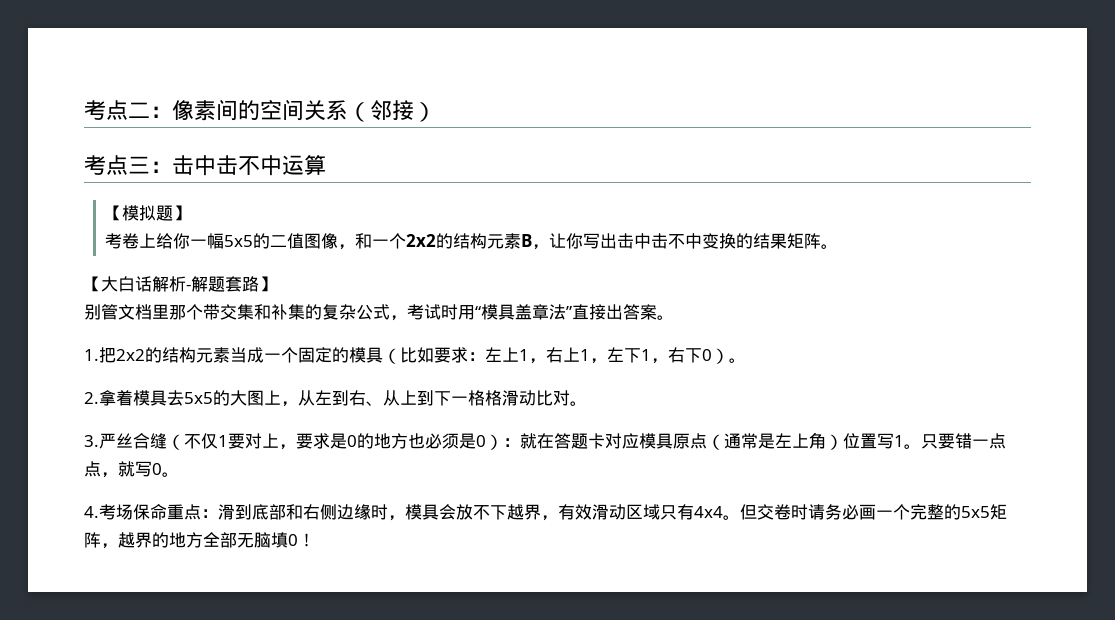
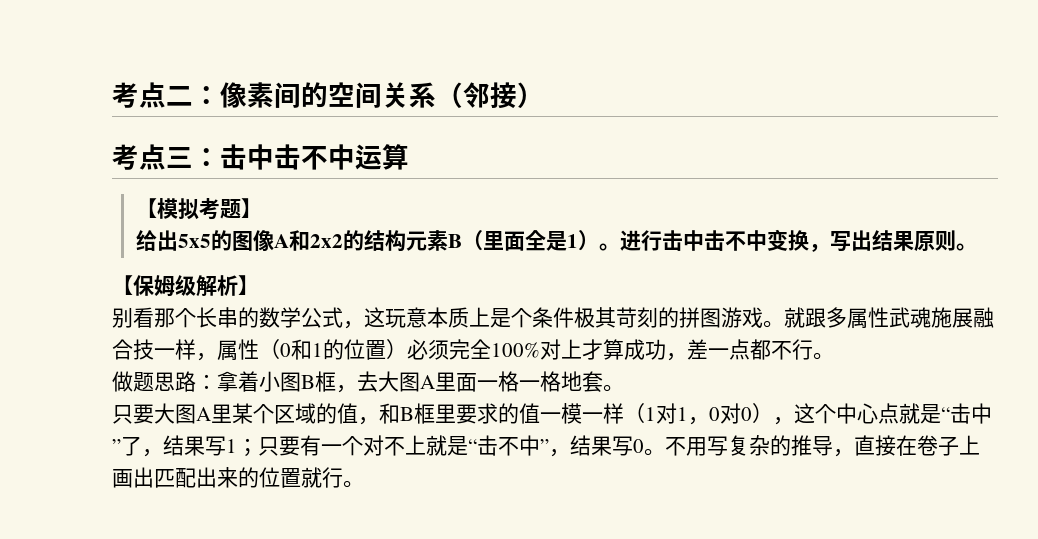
(157, 213) none -> [198,198,220,220] 考
[105,233,407,250] 考卷上给你一幅5x5的二值图像，和一个 -> [135,230,310,251] 给出5x5的图像A和
[532,233,839,250] [84,276,276,292] [84,304,674,321] [84,347,746,364] [84,390,587,407] [84,432,1006,450] [84,461,179,478] [84,504,1007,521] [84,532,315,549] ，让你写出击中击不中变换的结果矩阵。 // 【大白话解析-解题套路】 // 别管文档里那个带交集和补集的复杂公式，考试时用“模具盖章法”直接出答案。 // 1.把2x2的结构元素当成一个固定的模具（比如要求：左上1，右上1，左下1，右下0）。 // 2.拿着模具去5x5的大图上，从左到右、从上到下一格格滑动比对。 // 3.严丝合缝（不仅1要对上，要求是0的地方也必须是0）：就在答题卡对应模具原点（通常是左上角）位置写1。只要错一点点，就写0。 // 4.考场保命重点：滑到底部和右侧边缘时，模具会放不下越界，有效滑动区域只有4x4。但交卷时请务必画一个完整的5x5矩阵，越界的地方全部无脑填0！ -> [461,229,977,252] [112,275,259,297] [112,307,994,329] [112,339,834,361] [112,371,624,393] [112,403,992,425] [112,435,980,457] [112,467,364,488] （里面全是1）。进行击中击不中变换，写出结果原则。 // 【保姆级解析】 // 别看那个长串的数学公式，这玩意本质上是个条件极其苛刻的拼图游戏。就跟多属性武魂施展融合技一样，属性（0和1的位置）必须完全100%对上才算成功，差一点都不行。 // 做题思路：拿着小图B框，去大图A里面一格一格地套。 // 只要大图A里某个区域的值，和B框里要求的值一模一样（1对1，0对0），这个中心点就是“击中”了，结果写1；只要有一个对不上就是“击不中”，结果写0。不用写复杂的推导，直接在卷子上画出匹配出来的位置就行。

